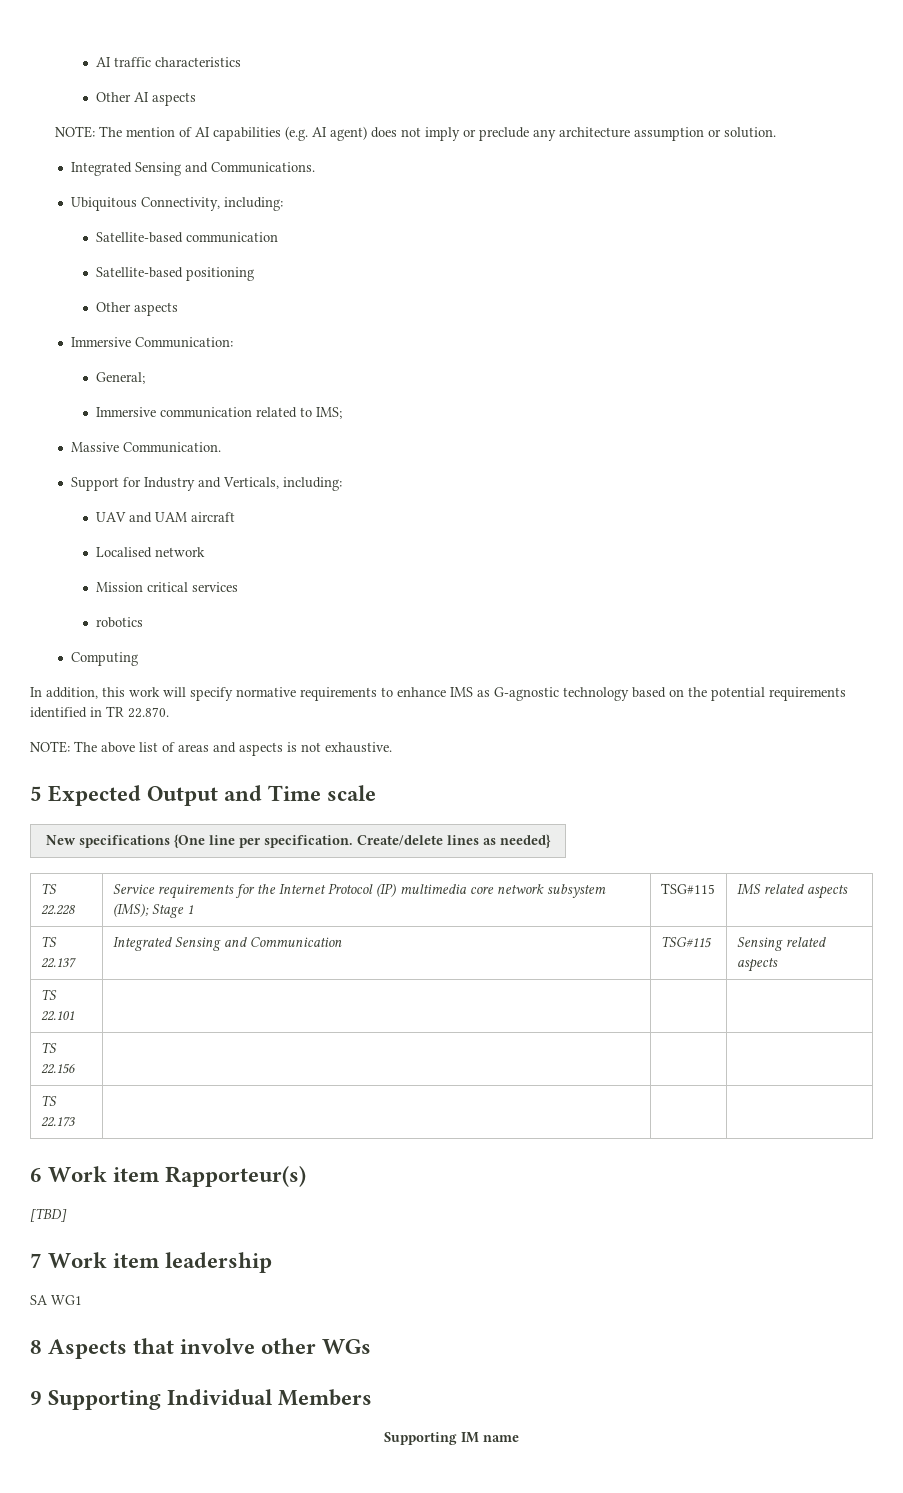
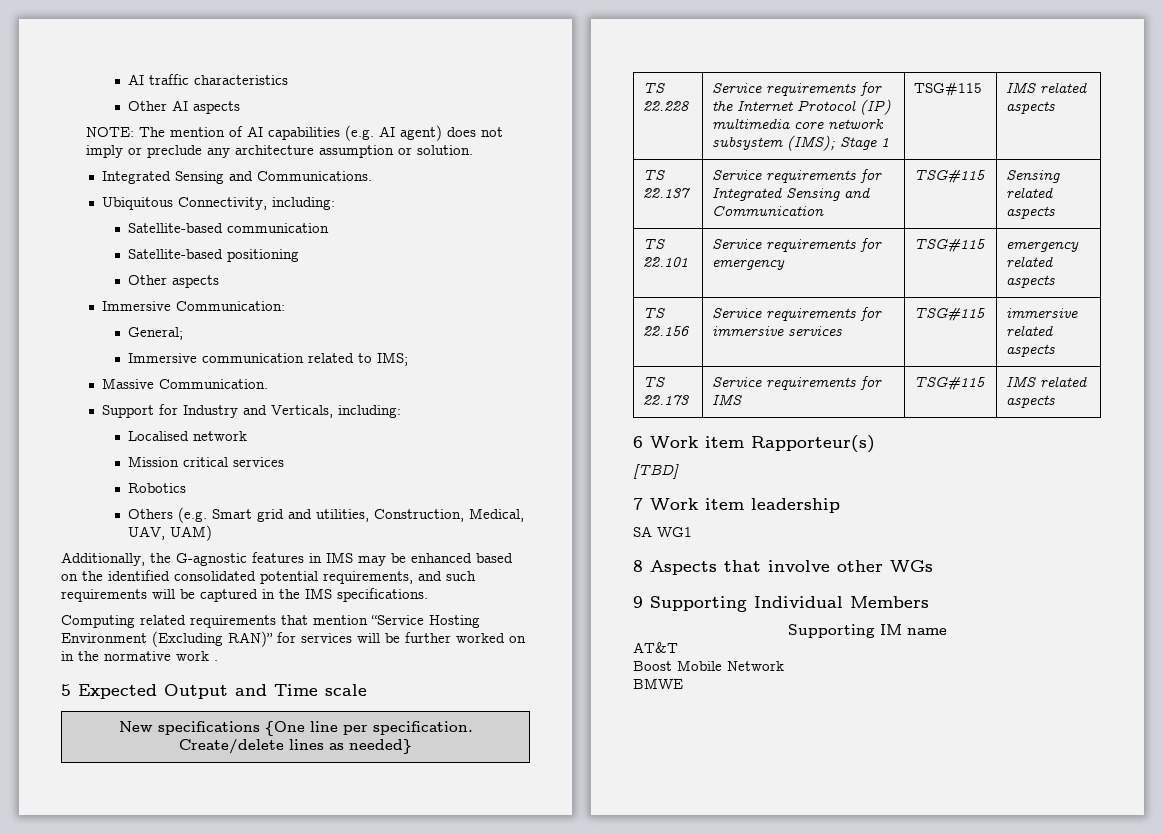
[96,512,236,523] // UAV and UAM aircraft -> (402, 411) none
[96,617,144,628] [71,652,139,666] [30,687,846,701] [30,706,169,718] [30,741,392,756] robotics // Computing // In addition, this work will specify normative requirements to enhance IMS as G-agnostic technology based on the potential requirements identified in TR 22.870. // NOTE: The above list of areas and aspects is not exhaustive. -> [127,483,186,493] [127,507,524,523] [127,525,212,541] [61,552,513,566] [61,570,476,584] [61,588,428,602] [61,615,480,628] [61,631,526,647] [61,651,218,661] Robotics // Others (e.g. Smart grid and utilities, Construction, Medical, UAV, UAM) // Additionally, the G-agnostic features in IMS may be enhanced based on the identified consolidated potential requirements, and such requirements will be captured in the IMS specifications. // Computing related requirements that mention “Service Hosting Environment (Excluding RAN)” for services will be further worked on in the normative work .
(76, 963) none -> [712,169,883,183] Service requirements for
[40,1042,57,1053] [40,1063,75,1074] [40,1095,57,1106] [40,1117,75,1127] | | // TS 22.156 | | | // TS 22.173 | | | -> [712,238,883,252] [712,260,786,270] [914,239,986,252] [1006,242,1080,252] [1006,256,1054,267] [1006,275,1056,288] [643,308,666,318] [643,326,690,336] [712,307,883,321] [712,326,843,336] [914,308,986,321] [1006,308,1079,318] [1006,325,1054,336] [1006,344,1056,357] [643,377,666,387] [643,395,690,405] [712,376,883,390] [712,394,743,405] [914,377,986,390] [1006,376,1088,387] [1006,395,1056,408] Service requirements for emergency | TSG#115 | emergency related aspects // TS 22.156 | Service requirements for immersive services | TSG#115 | immersive related aspects // TS 22.173 | Service requirements for IMS | TSG#115 | IMS related aspects
(519, 1438) none -> [633,642,678,653] [633,660,784,671] [633,678,683,689] // AT&T // Boost Mobile Network // BMWE

